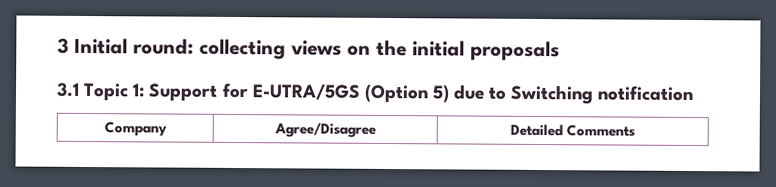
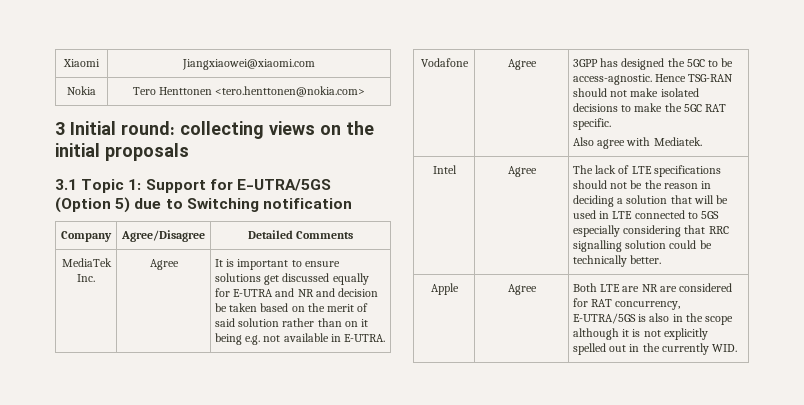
(57, 45) none -> [63,59,100,67] [182,59,315,70] [67,86,96,95] [132,86,366,97] Xiaomi | Jiangxiaowei@xiaomi.com // Nokia | Tero Henttonen <tero.henttonen@nokia.com> //
(636, 130) none -> [61,258,112,267] [77,274,95,282] [149,259,179,270] [214,259,340,270] [214,273,369,285] [214,288,379,297] [214,303,369,312] [214,318,369,327] [214,333,386,345] [420,58,469,67] [507,59,537,70] [572,58,734,70] [572,74,734,85] [572,88,699,97] [572,103,727,112] [572,118,611,130] [572,137,702,149] [432,165,457,174] [507,166,537,177] [572,165,721,177] [572,180,712,189] [572,195,729,207] [572,210,720,219] [572,225,729,237] [572,240,712,252] [572,255,662,267] [430,283,459,295] [507,284,537,295] [572,283,733,292] [572,298,681,310] [572,313,734,325] [572,328,708,340] [572,343,738,355] // MediaTek Inc. | Agree | It is important to ensure solutions get discussed equally for E-UTRA and NR and decision be taken based on the merit of said solution rather than on it being e.g. not available in E-UTRA. // Vodafone | Agree | 3GPP has designed the 5GC to be access-agnostic. Hence TSG-RAN should not make isolated decisions to make the 5GC RAT specific. // Also agree with Mediatek. // Intel | Agree | The lack of LTE specifications should not be the reason in deciding a solution that will be used in LTE connected to 5GS especially considering that RRC signalling solution could be technically better. // Apple | Agree | Both LTE are NR are considered for RAT concurrency, E-UTRA/5GS is also in the scope although it is not explicitly spelled out in the currently WID.

